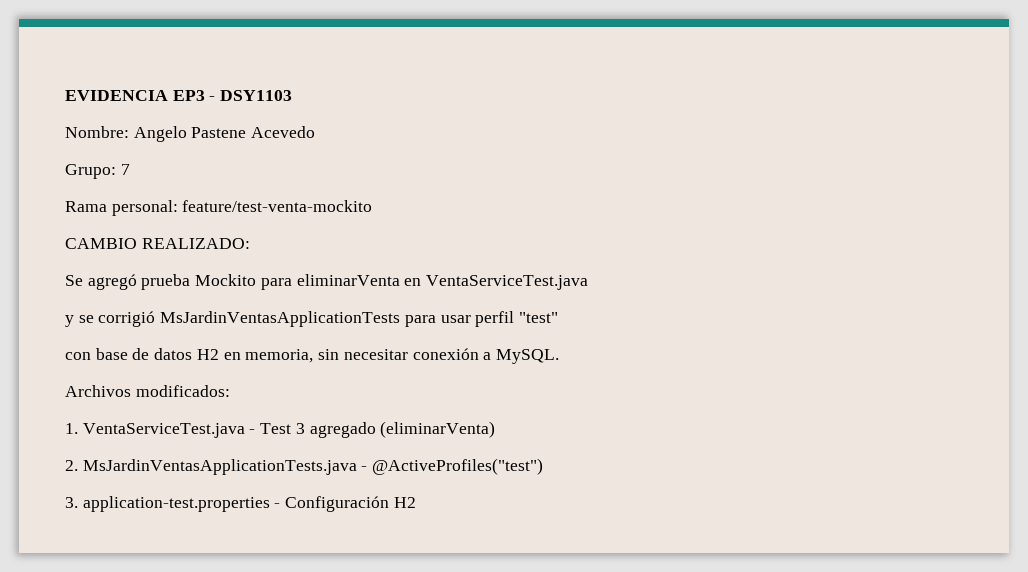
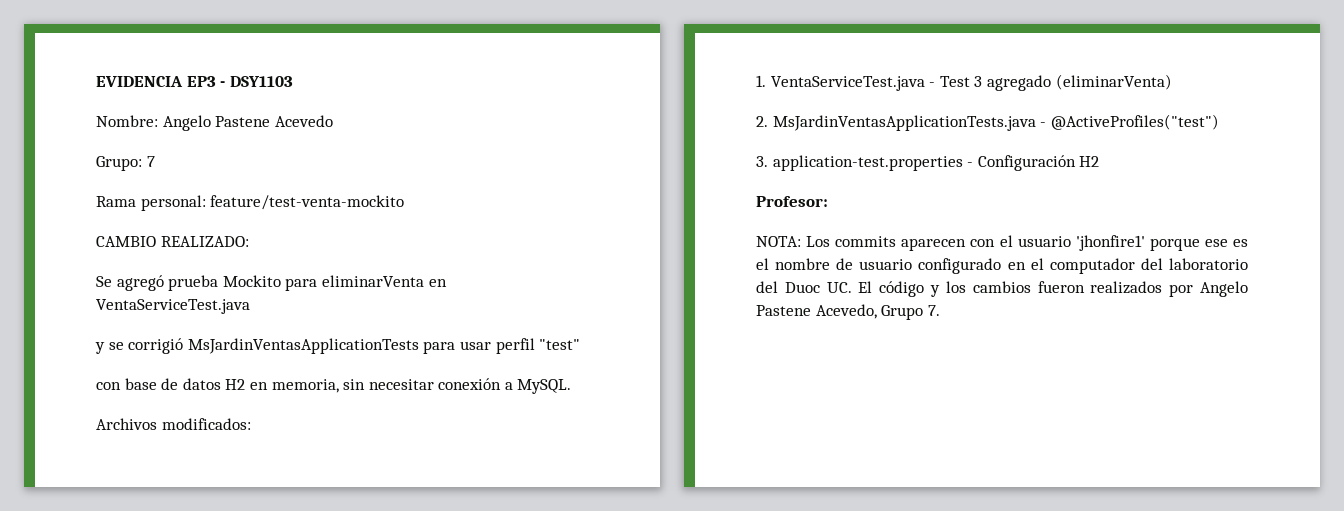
(416, 502) none -> [756,196,828,207] [756,235,1248,251] [756,258,1248,274] [756,281,1248,297] [756,304,940,320] // Profesor: // NOTA: Los commits aparecen con el usuario 'jhonfire1' porque ese es el nombre de usuario configurado en el computador del laboratorio del Duoc UC. El código y los cambios fueron realizados por Angelo Pastene Acevedo, Grupo 7.

